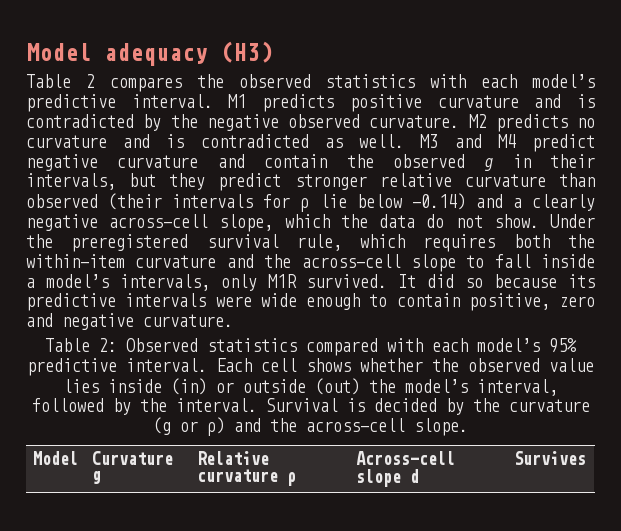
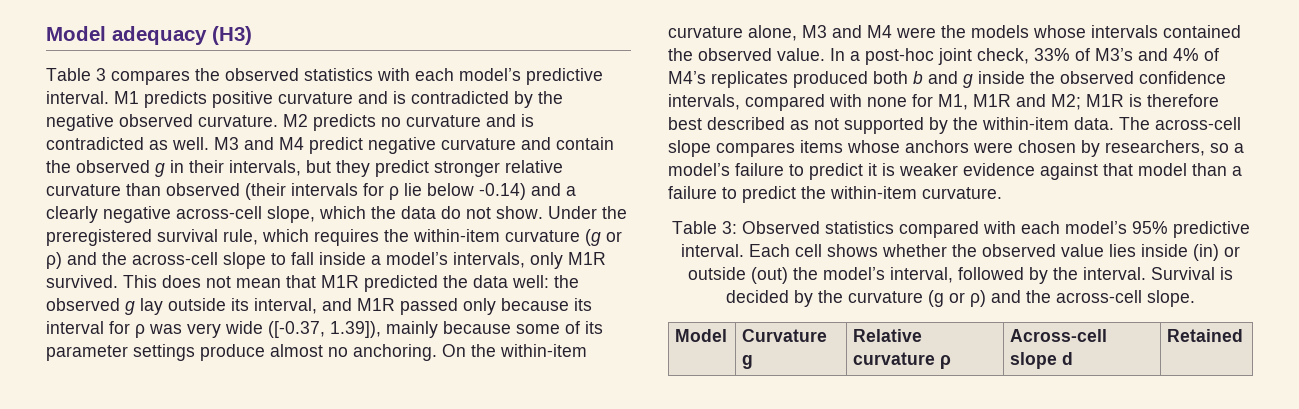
[85,74,95,88] 2 -> [96,68,106,81] 3
[513,234,595,248] [26,254,217,268] both the within-item curvature -> [384,229,622,246] [46,252,62,269] the within-item curvature (g or ρ)
[398,274,595,288] [26,293,595,311] [26,313,134,330] It did so because its predictive intervals were wide enough to contain positive, zero and negative -> [123,275,579,292] [46,298,592,315] [46,321,603,338] [46,344,587,361] [668,25,1241,41] [668,48,1219,65] [668,71,1226,88] [668,94,1219,111] [668,117,1241,134] [668,140,1244,157] [668,163,1242,180] [668,186,917,203] This does not mean that M1R predicted the data well: the observed g lay outside its interval, and M1R passed only because its interval for ρ was very wide ([-0.37, 1.39]), mainly because some of its parameter settings produce almost no anchoring. On the within-item curvature alone, M3 and M4 were the models whose intervals contained the observed value. In a post-hoc joint check, 33% of M3’s and 4% of M4’s replicates produced both b and g inside the observed confidence intervals, compared with none for M1, M1R and M2; M1R is therefore best described as not supported by the within-item data. The across-cell slope compares items whose anchors were chosen by researchers, so a model’s failure to predict it is weaker evidence against that model than a failure to predict the within-item
[99,338,117,352] 2: -> [721,221,737,234] 3:
[513,451,586,465] Survives -> [1167,329,1244,342] Retained

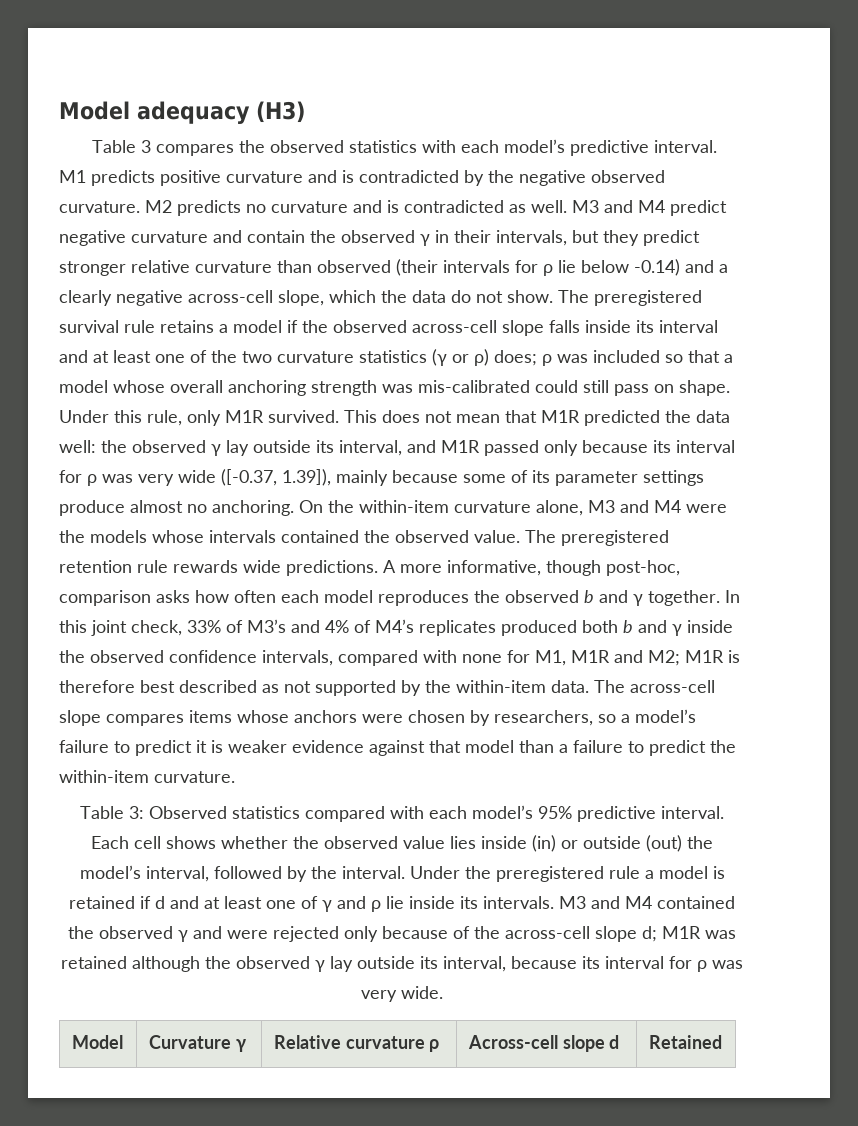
[155,163,165,177] g -> [420,234,430,246] γ
[548,206,627,219] [46,229,622,246] [46,252,525,269] Under the preregistered survival rule, which requires the within-item curvature (g or ρ) and the across-cell slope to fall inside a model’s intervals, -> [558,290,702,306] [59,320,718,336] [59,349,733,366] [59,380,730,396] [59,410,182,426] The preregistered survival rule retains a model if the observed across-cell slope falls inside its interval and at least one of the two curvature statistics (γ or ρ) does; ρ was included so that a model whose overall anchoring strength was mis-calibrated could still pass on shape. Under this rule,
[125,301,135,315] g -> [211,444,221,456] γ
[830,48,934,65] In a post-hoc -> [525,530,669,546] [59,560,680,576] [59,590,740,606] [59,620,87,633] The preregistered retention rule rewards wide predictions. A more informative, though post-hoc, comparison asks how often each model reproduces the observed b and γ together. In this
[963,74,973,88] g -> [672,624,682,636] γ
[1151,267,1233,280] [726,290,1195,307] Survival is decided by the curvature (g or ρ) and the across-cell slope. -> [409,866,725,882] [69,896,735,912] [68,926,736,942] [61,956,743,972] [361,986,443,1002] Under the preregistered rule a model is retained if d and at least one of γ and ρ lie inside its intervals. M3 and M4 contained the observed γ and were rejected only because of the across-cell slope d; M1R was retained although the observed γ lay outside its interval, because its interval for ρ was very wide.
[742,355,754,369] g -> [235,1039,246,1052] γ

